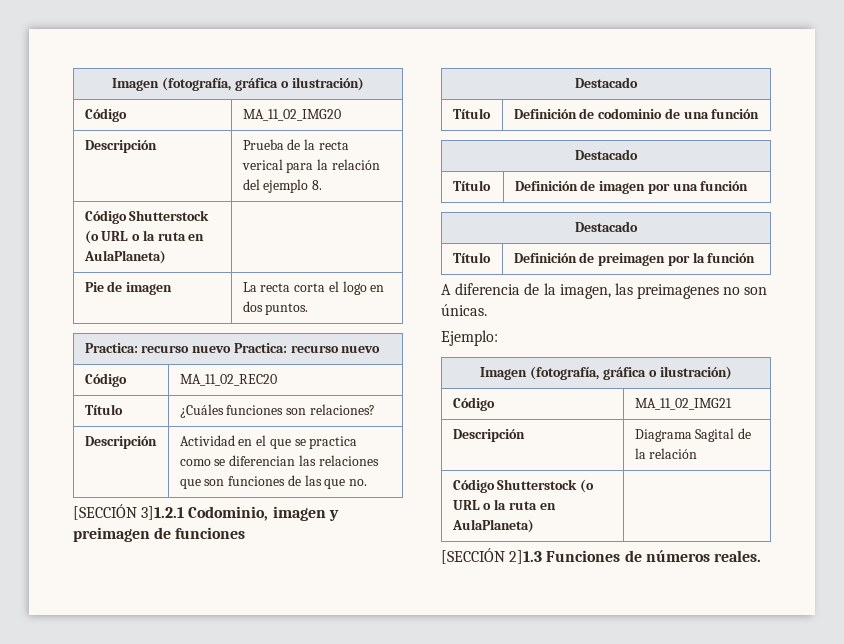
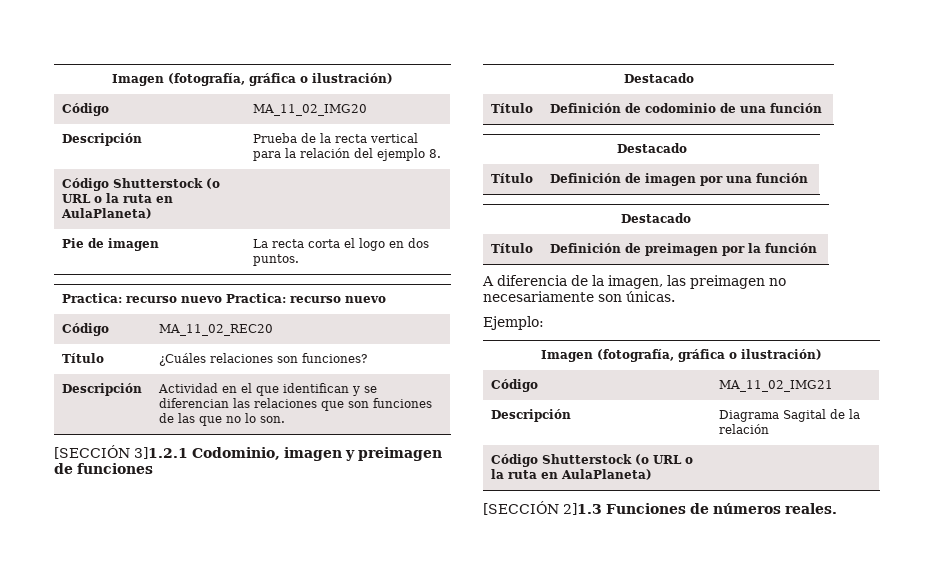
[241,159,283,170] verical -> [370,133,419,143] vertical
[226,404,375,415] funciones son relaciones? -> [210,353,368,363] relaciones son funciones?
[294,436,358,449] [179,459,211,466] se practica como -> [283,383,361,396] identifican y
[349,479,368,486] no. -> [226,413,286,423] no lo son.
[637,284,741,299] preimagenes no -> [690,275,786,289] [483,291,594,302] preimagen no necesariamente

